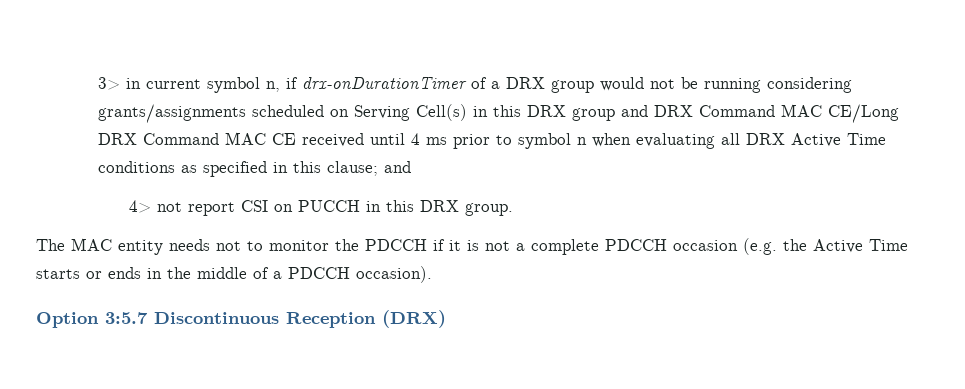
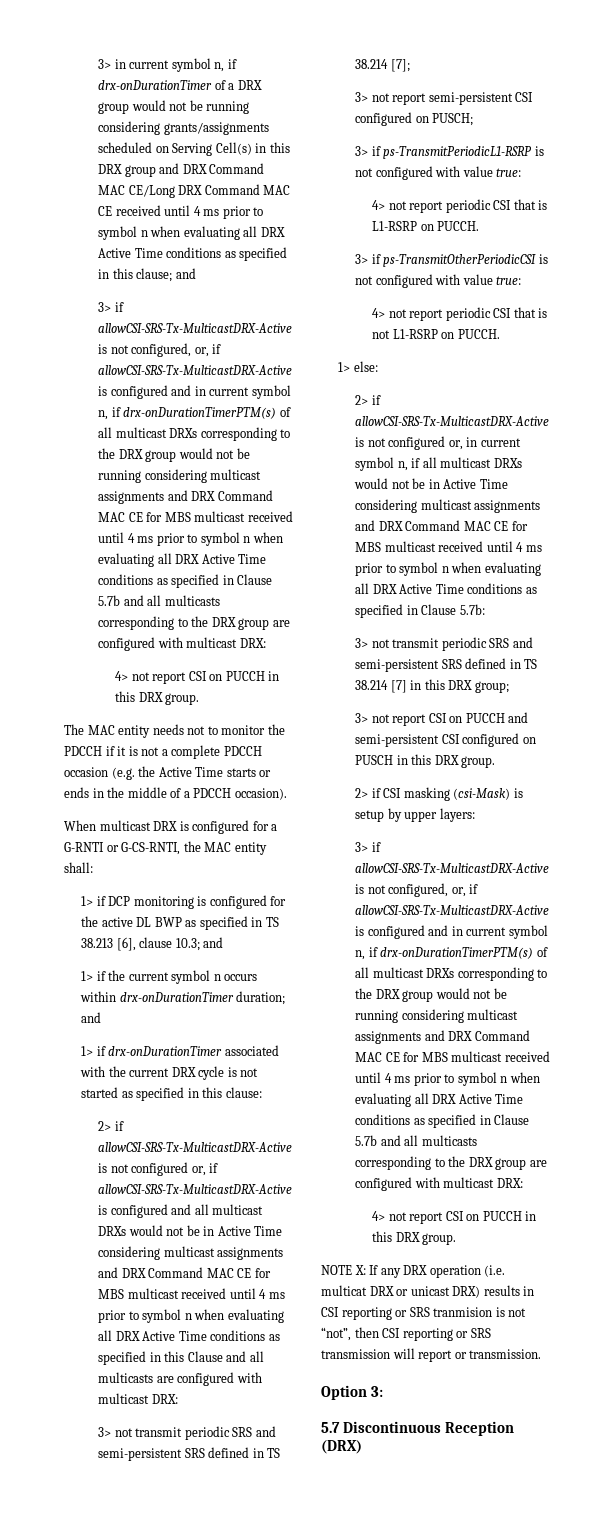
(411, 167) none -> [98,302,124,312] [98,323,293,333] [98,343,222,357] [98,365,293,375] [98,385,291,399] [98,407,291,420] [98,427,291,441] [98,448,250,462] [98,469,262,483] [98,490,273,504] [98,511,293,522] [98,532,283,546] [98,553,267,567] [98,574,273,588] [98,595,220,606] [98,616,290,630] [98,637,266,651] // 3> if allowCSI-SRS-Tx-MulticastDRX-Active is not configured, or, if allowCSI-SRS-Tx-MulticastDRX-Active is configured and in current symbol n, if drx-onDurationTimerPTM(s) of all multicast DRXs corresponding to the DRX group would not be running considering multicast assignments and DRX Command MAC CE for MBS multicast received until 4 ms prior to symbol n when evaluating all DRX Active Time conditions as specified in Clause 5.7b and all multicasts corresponding to the DRX group are configured with multicast DRX:
(432, 274) none -> [64,820,278,834] [64,841,267,855] [64,862,93,873] [81,895,287,909] [81,916,279,930] [81,937,224,951] [81,970,258,984] [80,991,286,1005] [81,1012,102,1023] [81,1045,279,1056] [80,1066,259,1080] [81,1087,262,1101] [98,1121,124,1131] [98,1142,293,1152] [98,1162,219,1176] [98,1184,293,1194] [98,1204,264,1218] [98,1225,283,1236] [98,1246,284,1260] [98,1267,271,1278] [98,1288,285,1299] [98,1309,284,1323] [98,1330,280,1341] [98,1351,264,1365] [98,1372,262,1386] [98,1393,178,1404] [98,1426,276,1440] [98,1447,281,1461] [355,59,410,72] [355,92,534,105] [355,112,474,126] [355,146,544,159] [355,166,522,180] [372,199,548,213] [372,221,480,231] [355,254,548,267] [355,274,522,288] [372,307,548,321] [372,329,500,339] [338,361,378,372] [355,395,381,405] [355,416,550,426] [355,436,521,450] [355,457,522,471] [354,478,508,489] [355,499,541,513] [355,520,528,531] [355,541,542,552] [355,562,541,576] [355,583,537,594] [355,604,485,618] [355,637,533,651] [355,658,538,672] [355,679,509,693] [355,712,529,726] [355,733,536,747] [355,754,496,768] [355,787,523,801] [355,808,475,822] [355,842,381,852] [355,863,550,873] [355,883,479,897] [355,905,550,915] [355,925,548,939] [355,947,548,960] [355,967,548,981] [355,988,507,1002] [355,1009,519,1023] [355,1030,530,1044] [355,1051,550,1062] [355,1072,540,1086] [355,1093,524,1107] [355,1114,530,1128] [355,1135,477,1146] [355,1156,547,1170] [355,1177,523,1191] [372,1211,537,1224] [372,1231,457,1245] [321,1265,506,1278] [321,1285,535,1298] [321,1307,527,1320] [321,1327,491,1341] [321,1348,542,1362] // When multicast DRX is configured for a G-RNTI or G-CS-RNTI, the MAC entity shall: // 1> if DCP monitoring is configured for the active DL BWP as specified in TS 38.213 [6], clause 10.3; and // 1> if the current symbol n occurs within drx-onDurationTimer duration; and // 1> if drx-onDurationTimer associated with the current DRX cycle is not started as specified in this clause: // 2> if allowCSI-SRS-Tx-MulticastDRX-Active is not configured or, if allowCSI-SRS-Tx-MulticastDRX-Active is configured and all multicast DRXs would not be in Active Time considering multicast assignments and DRX Command MAC CE for MBS multicast received until 4 ms prior to symbol n when evaluating all DRX Active Time conditions as specified in this Clause and all multicasts are configured with multicast DRX: // 3> not transmit periodic SRS and semi-persistent SRS defined in TS 38.214 [7]; // 3> not report semi-persistent CSI configured on PUSCH; // 3> if ps-TransmitPeriodicL1-RSRP is not configured with value true: // 4> not report periodic CSI that is L1-RSRP on PUCCH. // 3> if ps-TransmitOtherPeriodicCSI is not configured with value true: // 4> not report periodic CSI that is not L1-RSRP on PUCCH. // 1> else: // 2> if allowCSI-SRS-Tx-MulticastDRX-Active is not configured or, in current symbol n, if all multicast DRXs would not be in Active Time considering multicast assignments and DRX Command MAC CE for MBS multicast received until 4 ms prior to symbol n when evaluating all DRX Active Time conditions as specified in Clause 5.7b: // 3> not transmit periodic SRS and semi-persistent SRS defined in TS 38.214 [7] in this DRX group; // 3> not report CSI on PUCCH and semi-persistent CSI configured on PUSCH in this DRX group. // 2> if CSI masking (csi-Mask) is setup by upper layers: // 3> if allowCSI-SRS-Tx-MulticastDRX-Active is not configured, or, if allowCSI-SRS-Tx-MulticastDRX-Active is configured and in current symbol n, if drx-onDurationTimerPTM(s) of all multicast DRXs corresponding to the DRX group would not be running considering multicast assignments and DRX Command MAC CE for MBS multicast received until 4 ms prior to symbol n when evaluating all DRX Active Time conditions as specified in Clause 5.7b and all multicasts corresponding to the DRX group are configured with multicast DRX: // 4> not report CSI on PUCCH in this DRX group. // NOTE X: If any DRX operation (i.e. multicat DRX or unicast DRX) results in CSI reporting or SRS tranmision is not “not”, then CSI reporting or SRS transmission will report or transmission.
[105,312,148,324] 3:5.7 -> [370,1386,383,1397] [321,1422,340,1433] 3: // 5.7

